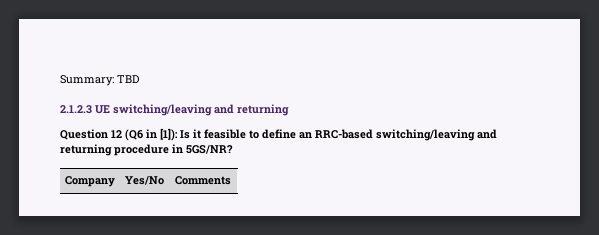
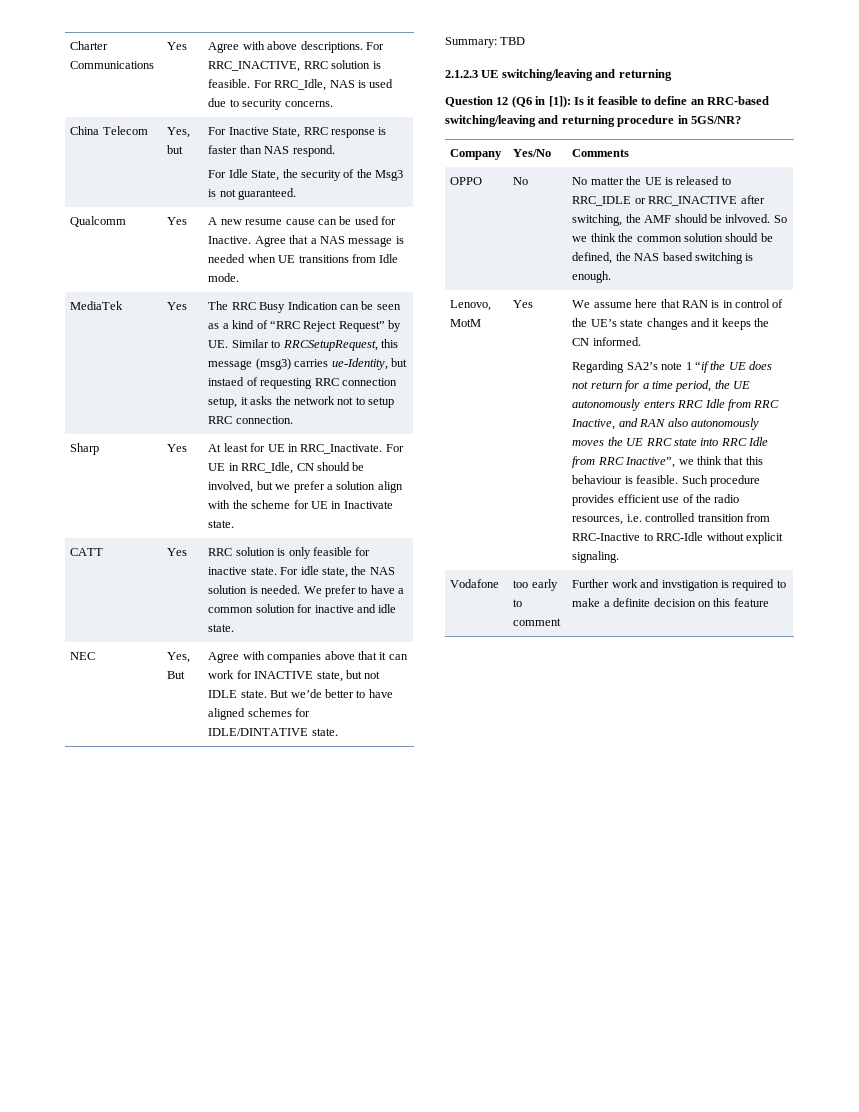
(60, 80) none -> [70,41,109,50] [70,61,155,69] [167,42,188,50] [208,41,384,53] [208,60,381,72] [208,79,394,91] [208,98,333,110] [70,126,148,135] [167,127,191,138] [167,145,184,154] [208,127,387,138] [208,145,335,157] [208,169,404,181] [208,188,297,200] [70,216,127,227] [167,217,188,225] [208,216,397,225] [208,235,404,247] [208,254,399,263] [208,273,240,282] [70,301,124,310] [167,302,188,310] [208,301,401,313] [208,320,402,332] [208,339,398,351] [208,358,407,370] [208,377,397,389] [208,396,395,408] [208,416,293,424] [70,443,100,455] [167,444,188,452] [208,443,404,454] [208,462,365,474] [208,481,403,493] [208,500,393,509] [208,520,235,528] [70,548,104,556] [167,548,188,556] [208,547,371,559] [208,566,395,578] [208,585,405,597] [208,604,397,613] [208,624,235,632] [70,652,96,660] [167,652,191,663] [167,671,186,679] [208,651,408,663] [208,670,381,682] [208,689,393,698] [208,708,311,720] [208,728,338,736] Charter Communications | Yes | Agree with above descriptions. For RRC_INACTIVE, RRC solution is feasible. For RRC_Idle, NAS is used due to security concerns. // China Telecom | Yes, but | For Inactive State, RRC response is faster than NAS respond. // For Idle State, the security of the Msg3 is not guaranteed. // Qualcomm | Yes | A new resume cause can be used for Inactive. Agree that a NAS message is needed when UE transitions from Idle mode. // MediaTek | Yes | The RRC Busy Indication can be seen as a kind of “RRC Reject Request” by UE. Similar to RRCSetupRequest, this message (msg3) carries ue-Identity, but instaed of requesting RRC connection setup, it asks the network not to setup RRC connection. // Sharp | Yes | At least for UE in RRC_Inactivate. For UE in RRC_Idle, CN should be involved, but we prefer a solution align with the scheme for UE in Inactivate state. // CATT | Yes | RRC solution is only feasible for inactive state. For idle state, the NAS solution is needed. We prefer to have a common solution for inactive and idle state. // NEC | Yes, But | Agree with companies above that it can work for INACTIVE state, but not IDLE state. But we’de better to have aligned schemes for IDLE/DINTATIVE state. //
(231, 180) none -> [450,177,483,185] [513,177,529,185] [572,176,731,185] [572,195,765,206] [572,214,787,226] [572,233,773,242] [572,252,754,264] [572,271,612,283] [450,300,492,311] [450,319,482,327] [513,300,534,308] [572,299,784,308] [572,318,770,330] [572,337,641,346] [572,361,773,373] [572,380,751,392] [572,399,780,411] [571,418,759,430] [572,437,769,446] [572,456,763,468] [572,475,760,487] [572,494,740,506] [572,513,770,525] [572,532,783,544] [572,551,620,563] [450,579,500,588] [513,579,558,591] [513,599,523,607] [513,618,562,626] [572,579,786,591] [572,598,769,607] // OPPO | No | No matter the UE is released to RRC_IDLE or RRC_INACTIVE after switching, the AMF should be inlvoved. So we think the common solution should be defined, the NAS based switching is enough. // Lenovo, MotM | Yes | We assume here that RAN is in control of the UE’s state changes and it keeps the CN informed. // Regarding SA2’s note 1 “if the UE does not return for a time period, the UE autonomously enters RRC Idle from RRC Inactive, and RAN also autonomously moves the UE RRC state into RRC Idle from RRC Inactive”, we think that this behaviour is feasible. Such procedure provides efficient use of the radio resources, i.e. controlled transition from RRC-Inactive to RRC-Idle without explicit signaling. // Vodafone | too early to comment | Further work and invstigation is required to make a definite decision on this feature

